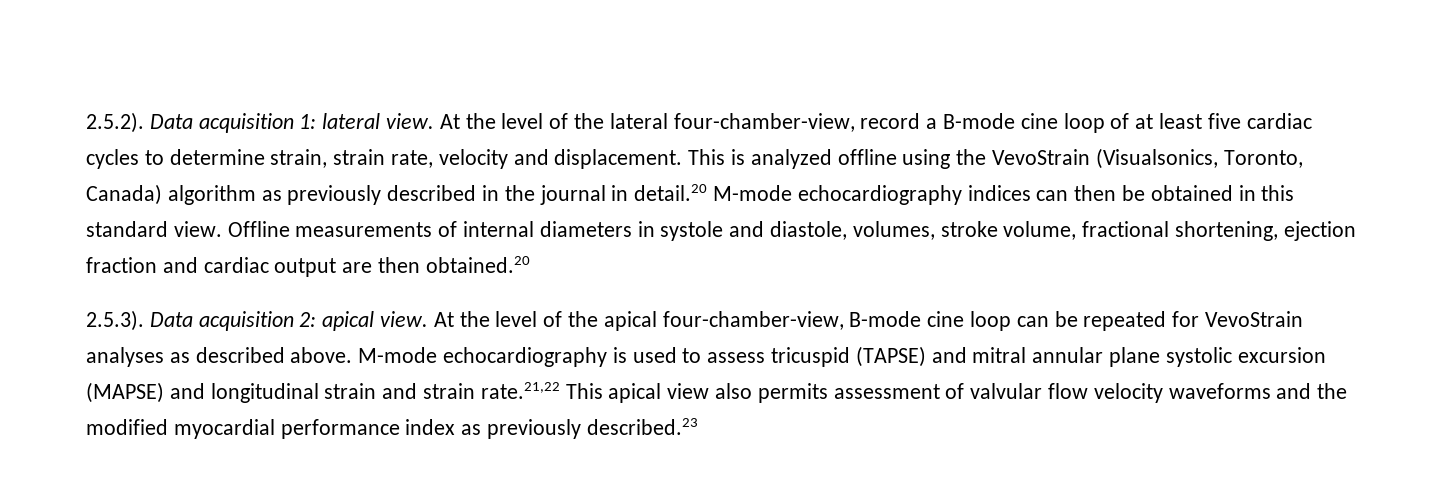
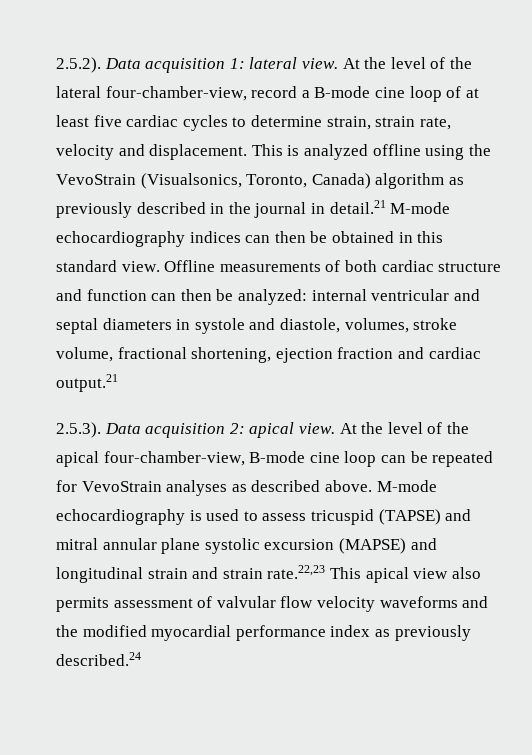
[634,184,708,201] detail.20 -> [329,200,386,214] detail.21
[463,221,535,237] internal -> [344,260,502,272] [56,289,480,305] [56,318,98,334] both cardiac structure and function can then be analyzed: internal ventricular and septal
[274,256,530,277] output are then obtained.20 -> [56,374,118,392] output.21
[480,382,560,399] rate.21,22 -> [267,565,326,579] rate.22,23
[586,418,698,435] described.23 -> [56,652,141,666] described.24

